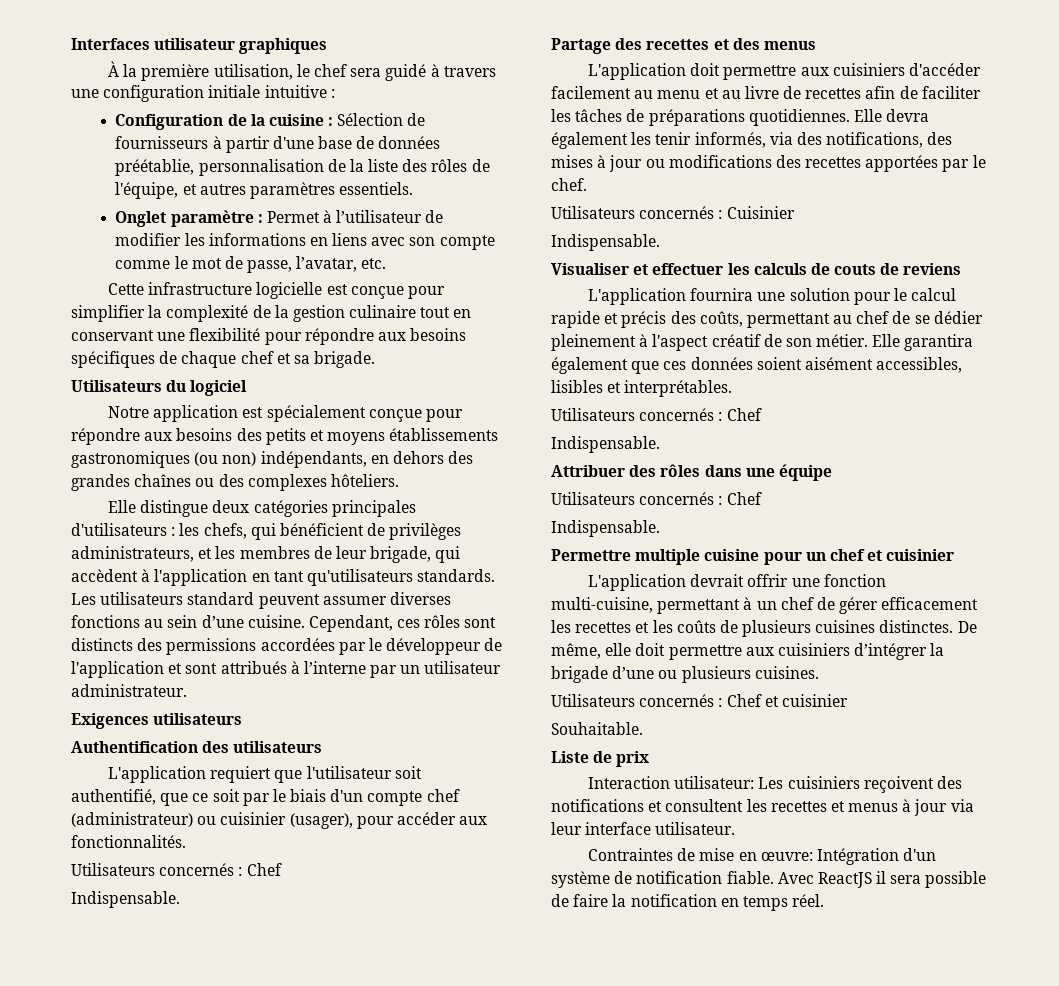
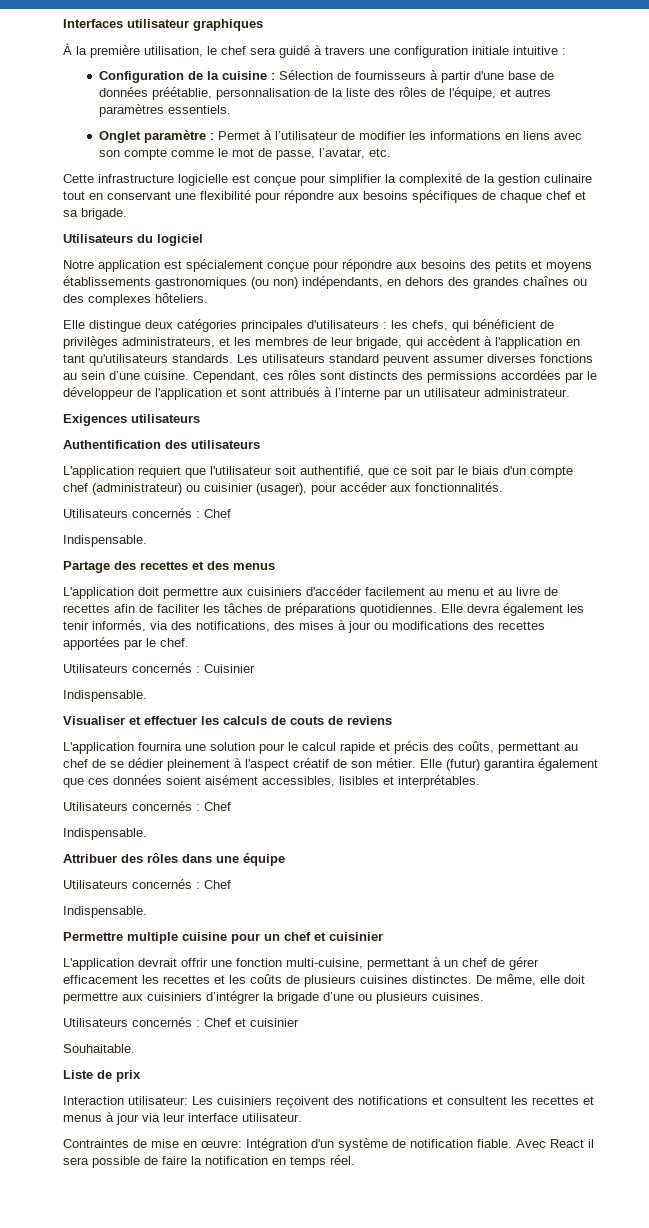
(901, 340) none -> [446,759,480,771] (futur)
[817,872,872,888] ReactJS -> [550,1139,584,1148] React

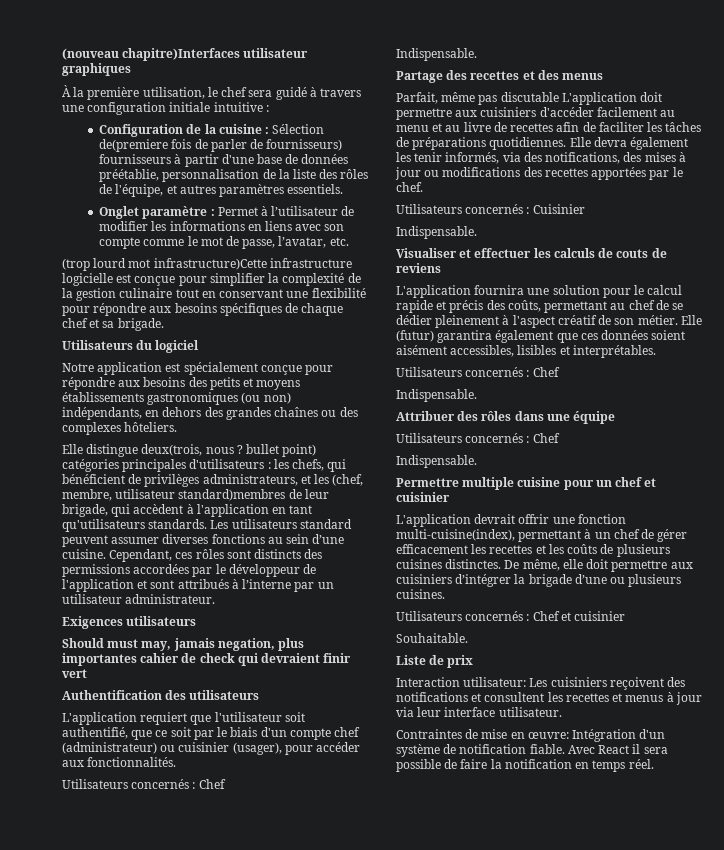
[63,19,123,28] Interfaces -> [62,48,241,61] (nouveau chapitre)Interfaces
[336,71,351,80] de -> [99,139,343,152] de(premiere fois de parler de fournisseurs)
[63,174,94,183] Cette -> [62,258,267,271] (trop lourd mot infrastructure)Cette
[145,320,173,329] deux -> [141,444,317,457] deux(trois, nous ? bullet point)
[255,337,309,346] membres -> [332,474,364,486] [62,489,286,501] (chef, membre, utilisateur standard)membres
(200, 418) none -> [62,638,305,651] [62,653,352,666] [62,669,87,678] // Should must may, jamais negation, plus importantes cahier de check qui devraient finir vert
(275, 566) none -> [396,92,559,105] Parfait, même pas discutable
[286,958,363,969] multi-cuisine, -> [396,529,515,541] multi-cuisine(index),

